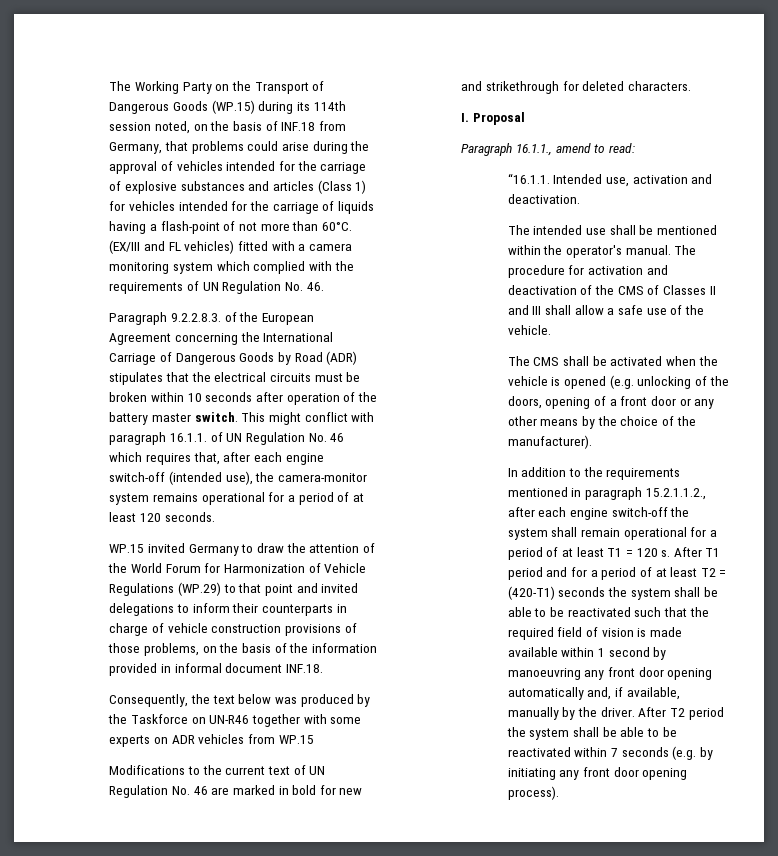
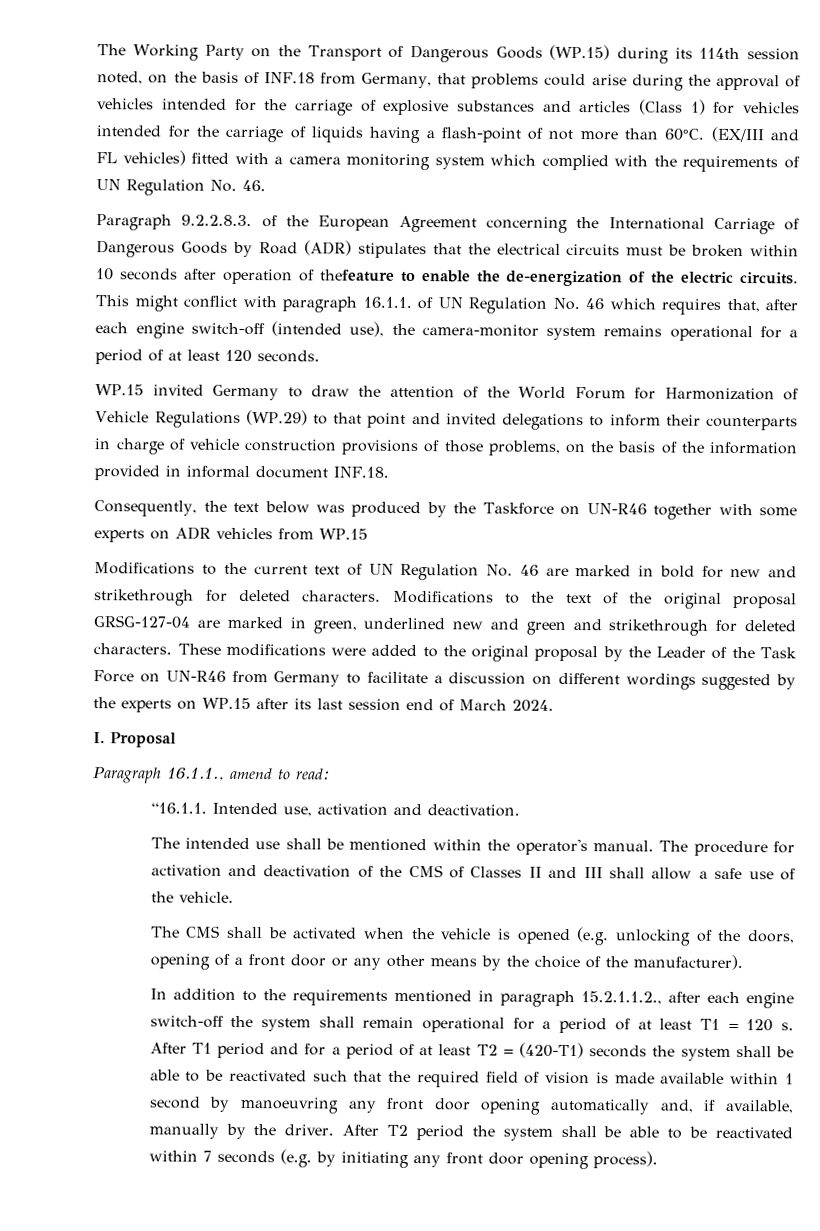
[357,392,377,402] [109,412,238,425] the battery master switch. -> [319,269,800,287] thefeature to enable the de-energization of the electric circuits.
(691, 86) none -> [392,590,797,609] [93,615,797,636] [93,643,798,662] [93,670,796,691] [93,697,555,713] Modifications to the text of the original proposal GRSG-127-04 are marked in green, underlined new and green and strikethrough for deleted characters. These modifications were added to the original proposal by the Leader of the Task Force on UN-R46 from Germany to facilitate a discussion on different wordings suggested by the experts on WP.15 after its last session end of March 2024.

